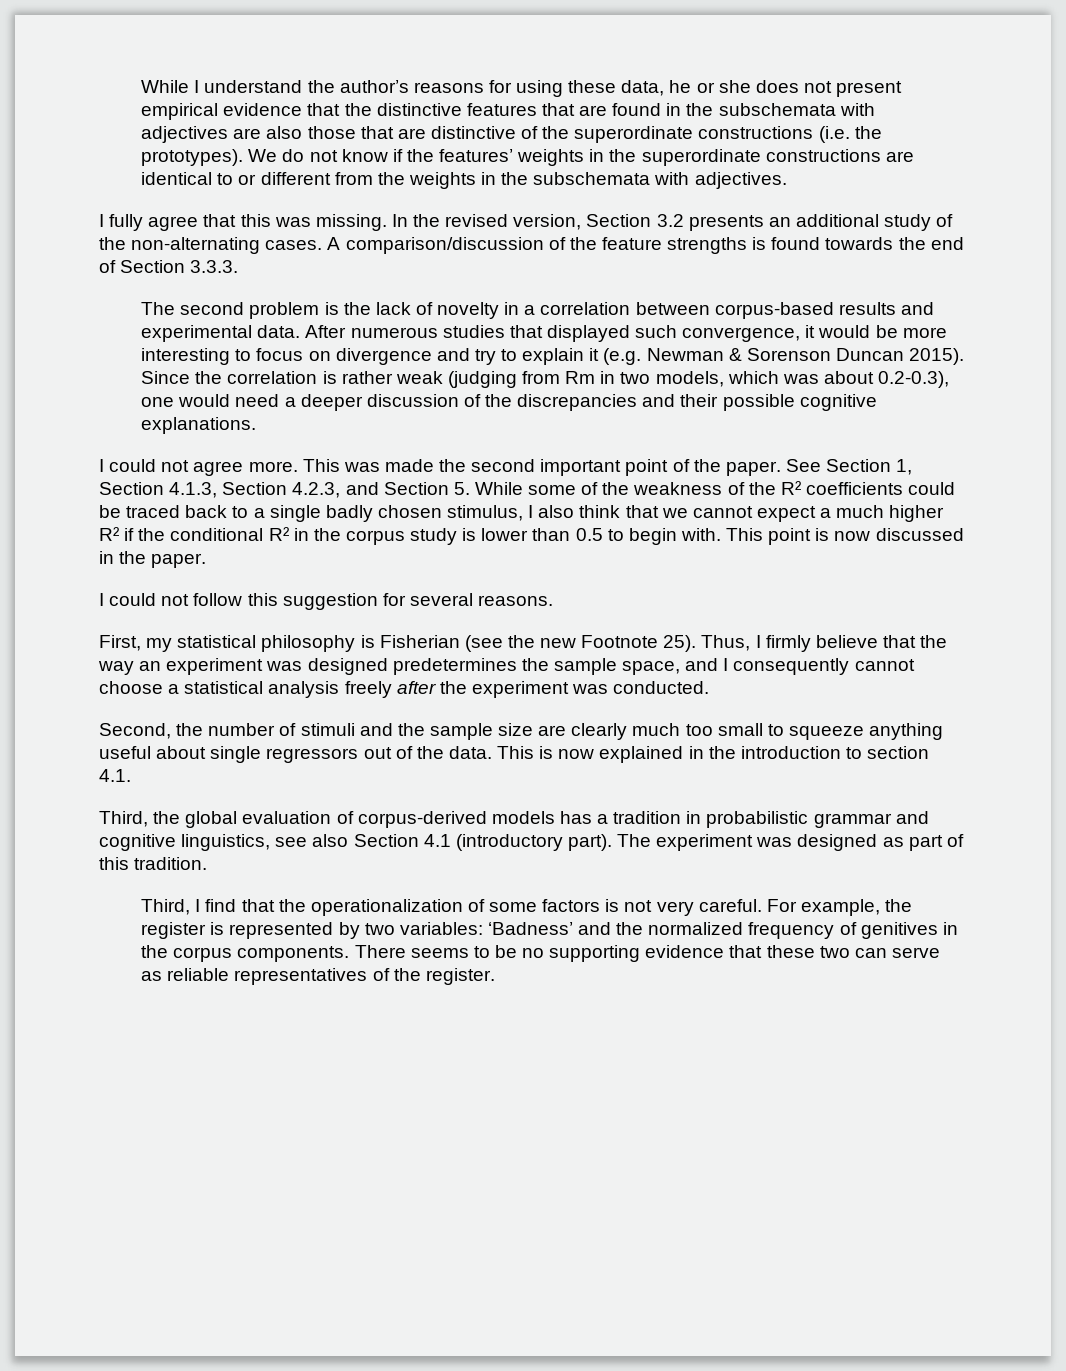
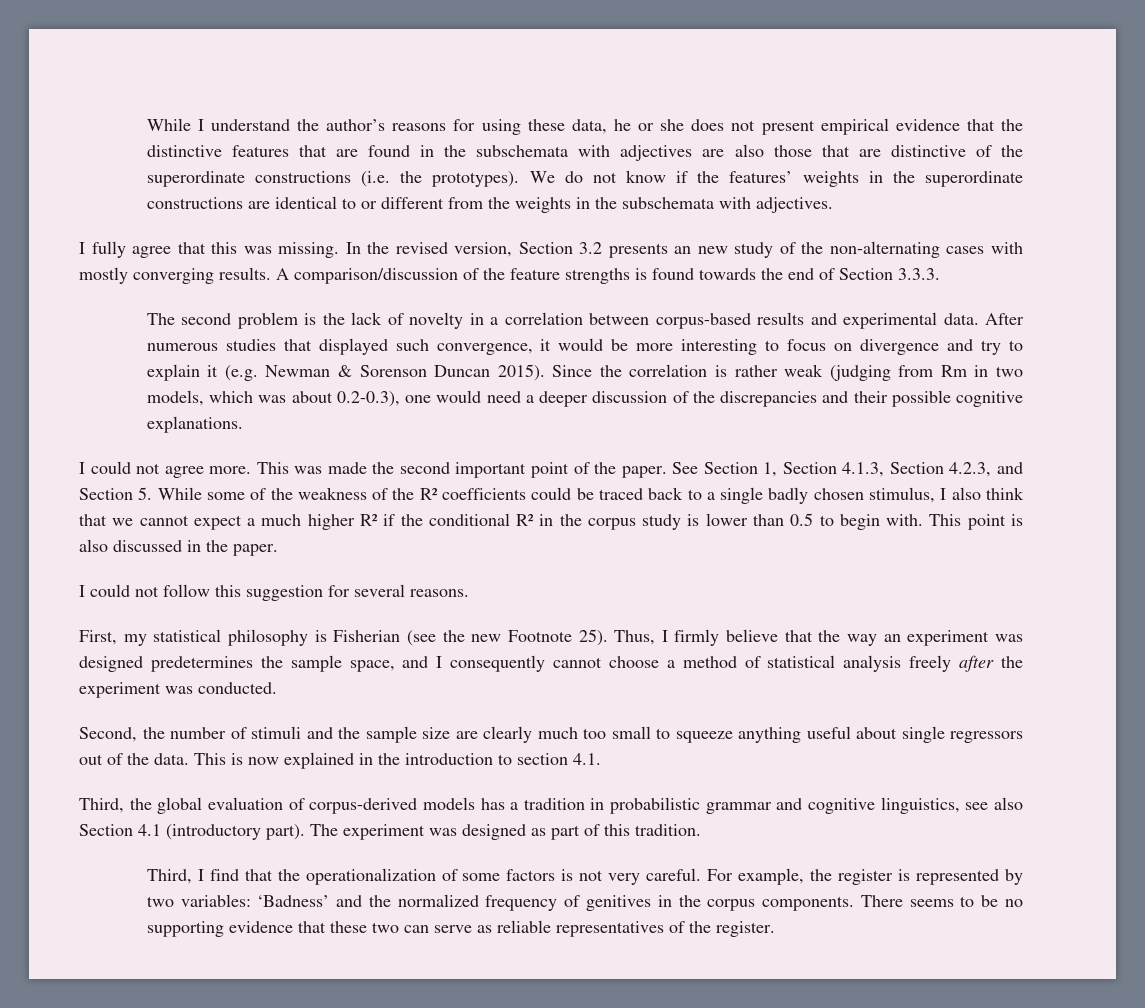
[795,214,879,227] additional -> [697,246,728,254] new
[265,240,323,250] cases. -> [946,242,1023,254] [79,267,271,284] cases with mostly converging results.
[834,531,871,541] now -> [79,539,108,552] also
(180, 689) none -> [682,656,761,668] method of

